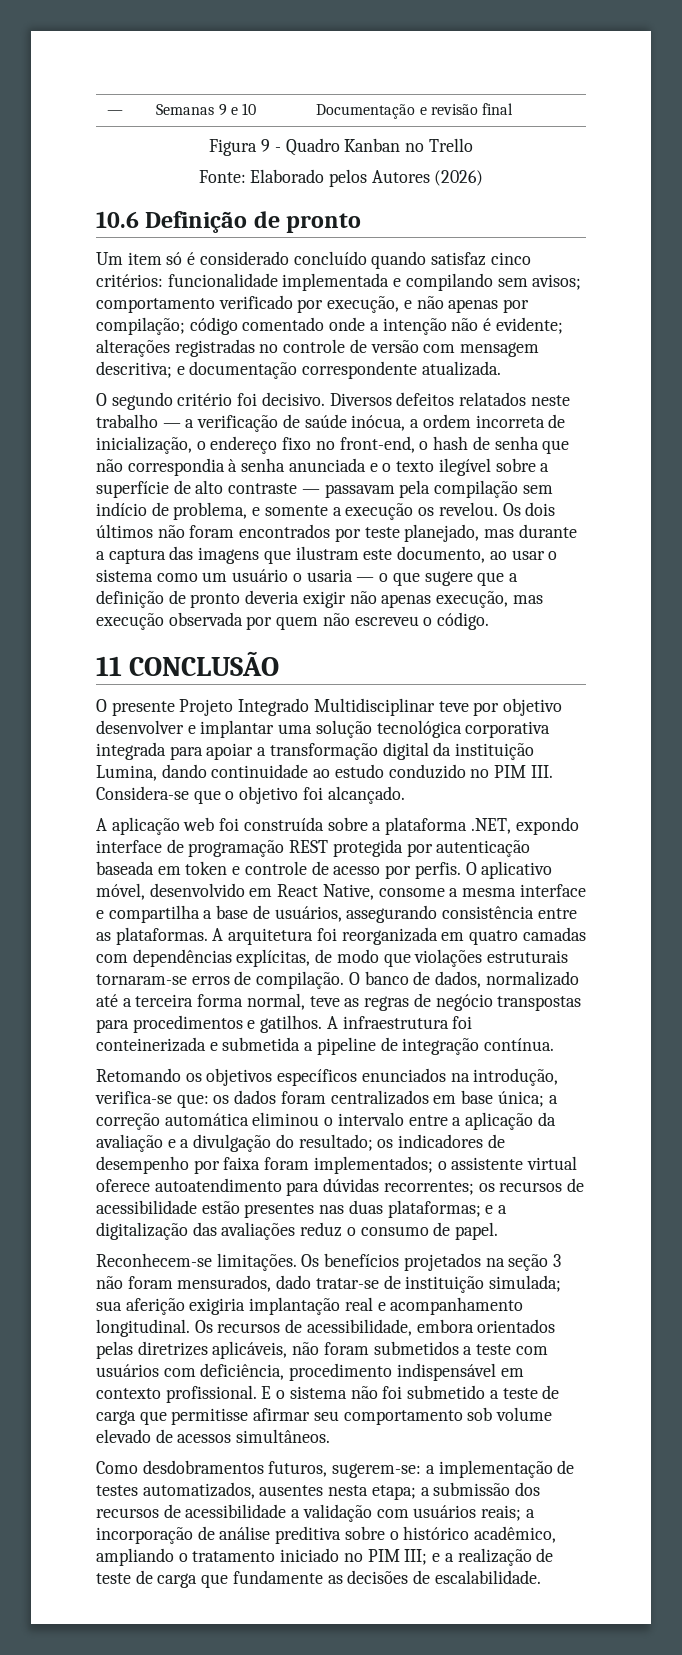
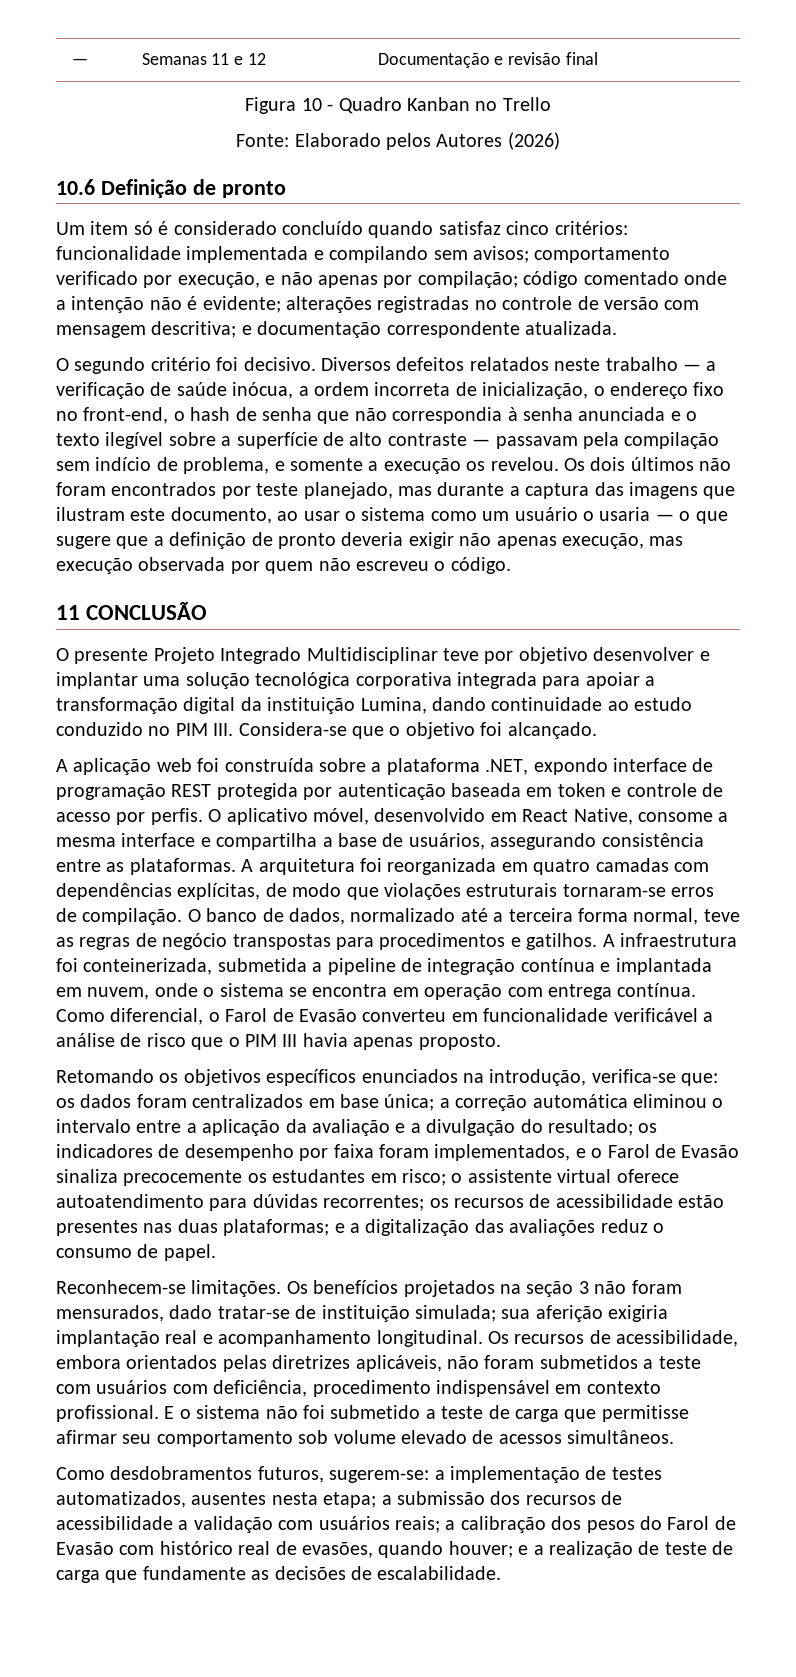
[218,103,257,116] 9 e 10 -> [211,53,267,65] 11 e 12
[261,139,271,152] 9 -> [301,98,322,111] 10
[96,1037,218,1052] conteinerizada e -> [83,958,213,975] conteinerizada,
[484,1038,555,1051] contínua. -> [520,958,712,975] [56,983,697,1000] [56,1008,713,1025] [56,1033,501,1050] contínua e implantada em nuvem, onde o sistema se encontra em operação com entrega contínua. Como diferencial, o Farol de Evasão converteu em funcionalidade verificável a análise de risco que o PIM III havia apenas proposto.
[313,1156,433,1174] implementados; -> [434,1144,740,1161] [56,1169,446,1186] implementados, e o Farol de Evasão sinaliza precocemente os estudantes em risco;
[96,1526,557,1544] [96,1548,428,1566] incorporação de análise preditiva sobre o histórico acadêmico, ampliando o tratamento iniciado no PIM III; -> [460,1516,736,1533] [56,1541,513,1558] calibração dos pesos do Farol de Evasão com histórico real de evasões, quando houver;

